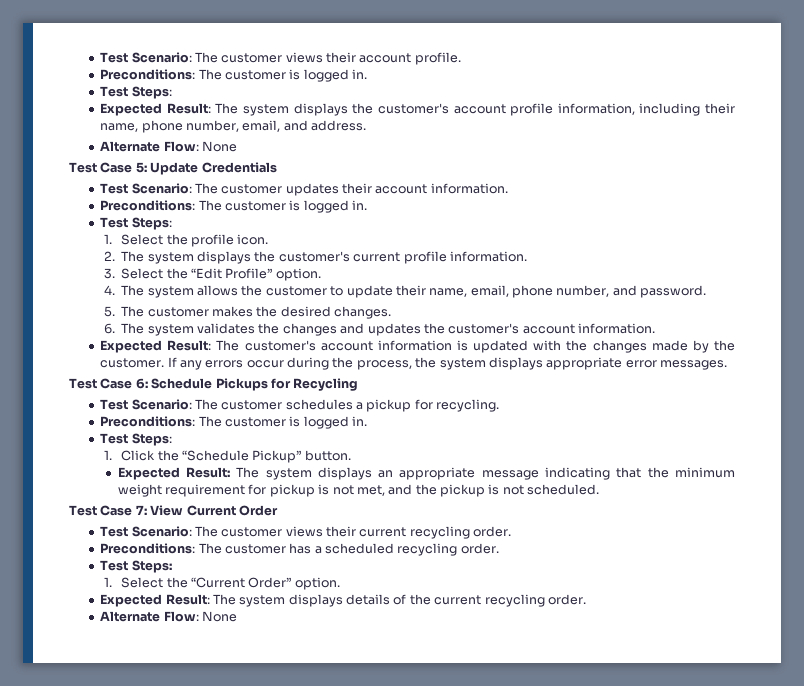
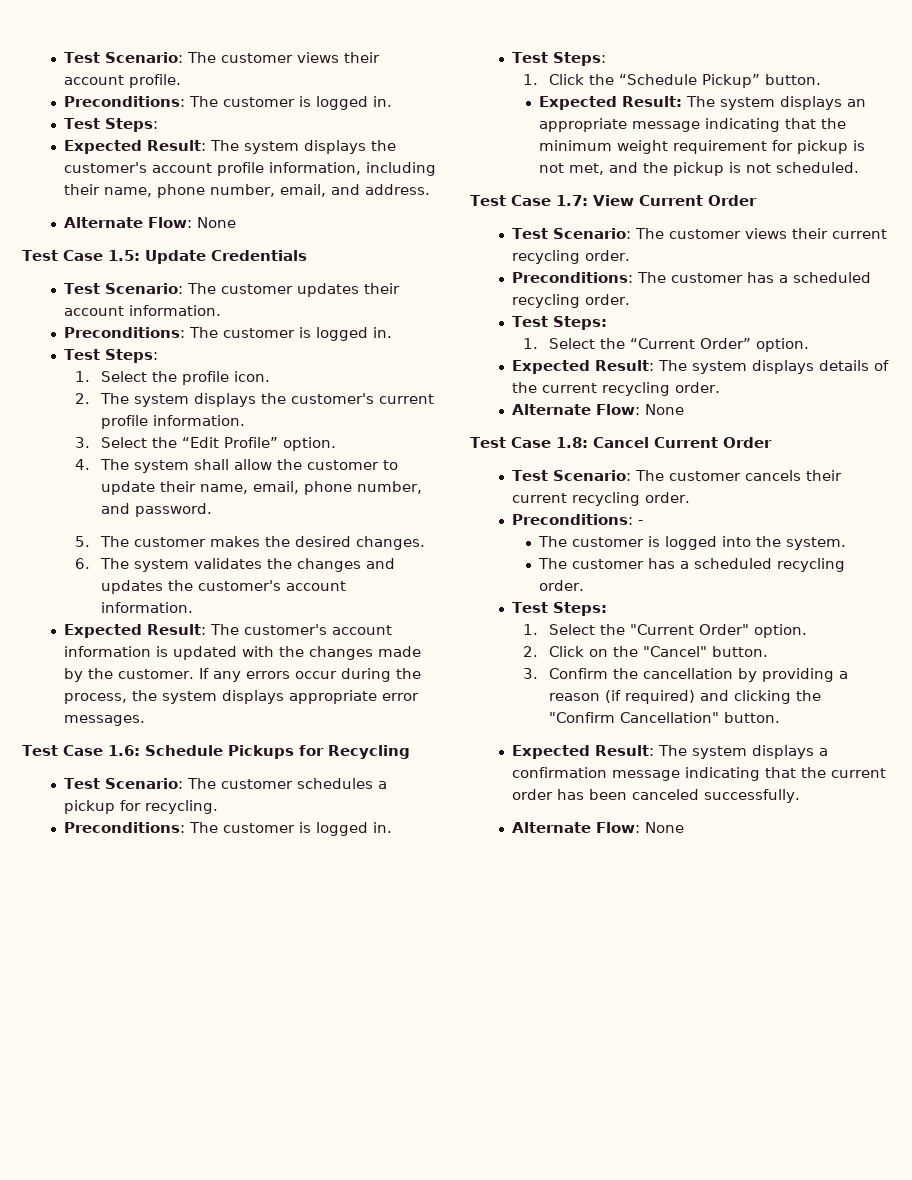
[135,162,147,173] 5: -> [107,250,140,261] 1.5:
[197,285,239,296] allows -> [194,459,273,470] shall allow
[135,378,148,389] 6: -> [107,745,140,756] 1.6:
[135,505,147,515] 7: -> [555,195,588,206] 1.7:
(237, 616) none -> [470,437,772,448] [512,470,843,481] [512,492,691,506] [512,514,644,525] [537,536,846,550] [537,558,845,572] [538,580,584,591] [512,602,608,616] [522,624,808,638] [522,646,769,657] [522,668,849,682] [549,690,822,704] [549,712,781,723] [512,745,829,759] [512,767,887,781] [512,789,801,803] [512,822,685,833] // Test Case 1.8: Cancel Current Order // Test Scenario: The customer cancels their current recycling order. // Preconditions: - // The customer is logged into the system. // The customer has a scheduled recycling order. // Test Steps: // 1. Select the "Current Order" option. // 2. Click on the "Cancel" button. // 3. Confirm the cancellation by providing a reason (if required) and clicking the "Confirm Cancellation" button. // Expected Result: The system displays a confirmation message indicating that the current order has been canceled successfully. // Alternate Flow: None

